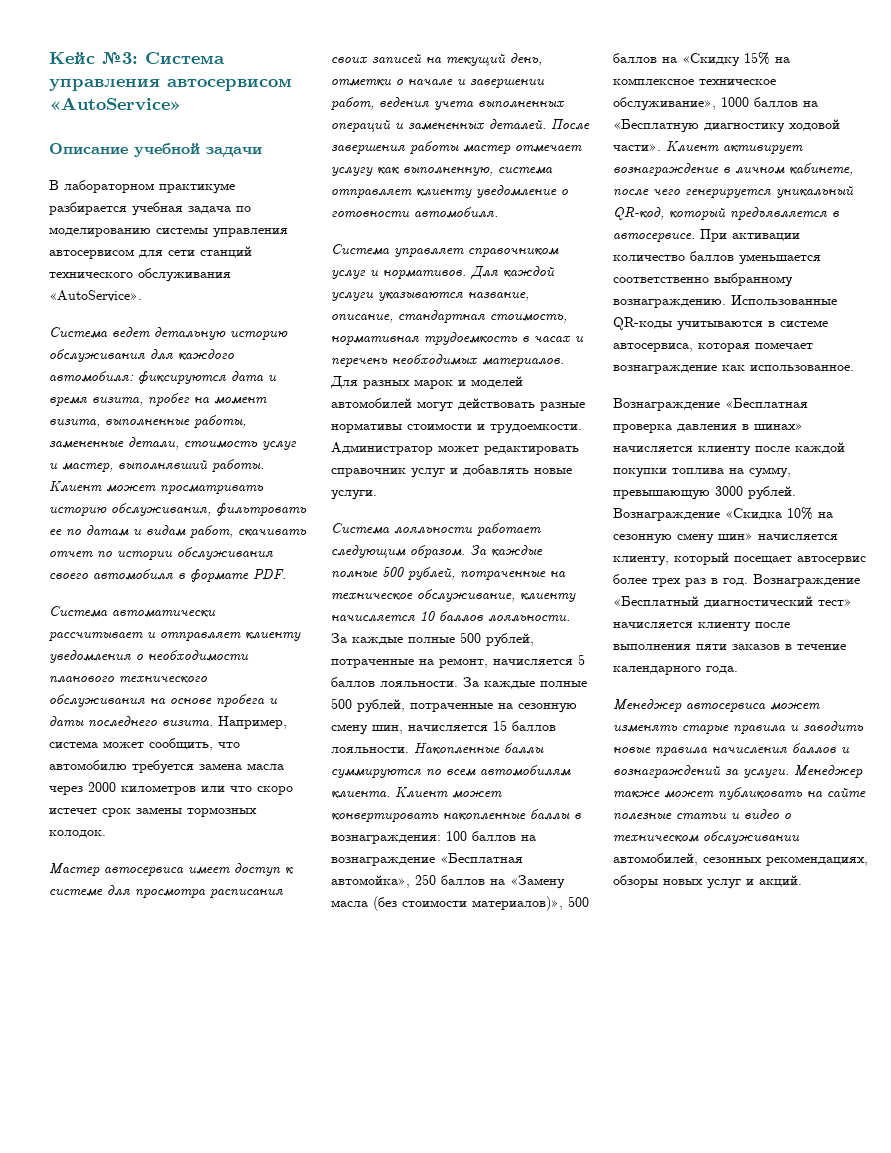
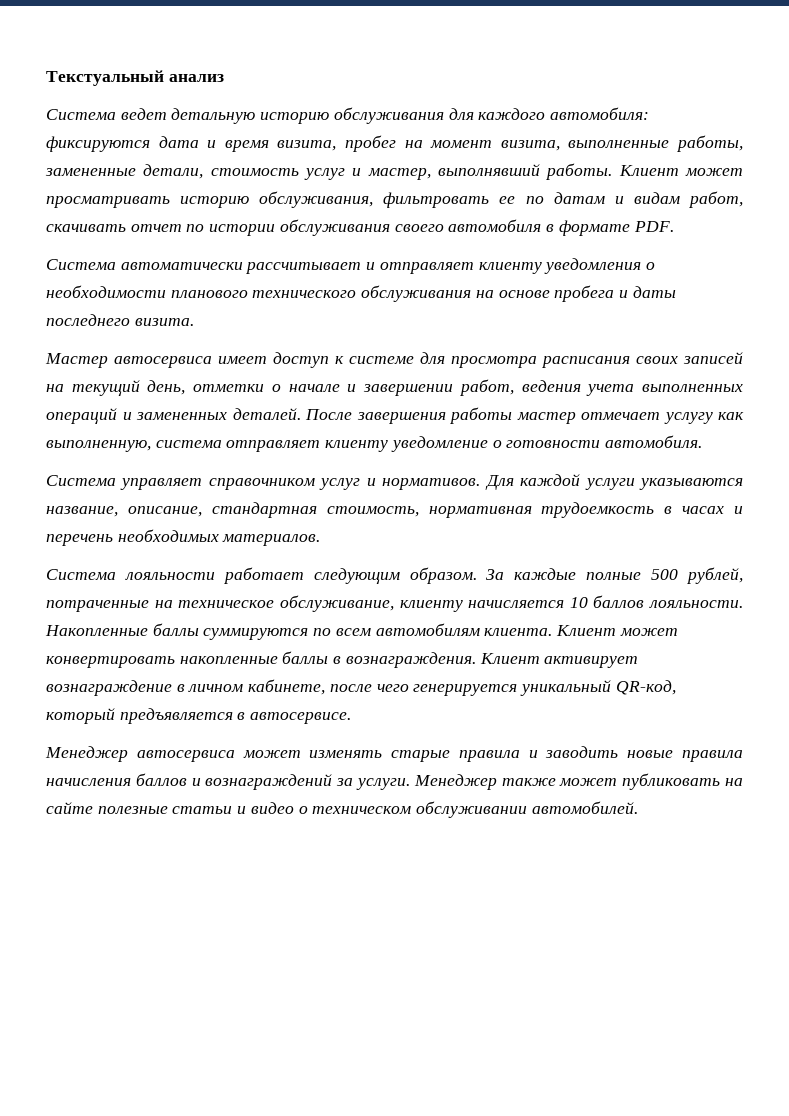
[49,52,225,64] [49,78,292,91] [49,97,182,111] [49,143,262,157] [49,180,235,194] [49,202,251,216] [49,227,288,238] [49,246,252,259] [49,268,231,282] [49,290,142,302] Кейс №3: Система управления автосервисом «AutoService» // Описание учебной задачи // В лабораторном практикуме разбирается учебная задача по моделированию системы управления автосервисом для сети станций технического обслуживания «AutoService». -> [46,70,224,86] Текстуальный анализ
[218,716,287,729] [49,738,240,751] [49,760,284,774] [49,782,293,795] [49,807,257,817] [49,830,106,838] Например, система может сообщить, что автомобилю требуется замена масла через 2000 километров или что скоро истечет срок замены тормозных колодок. -> (194, 322) none
[330,376,523,389] [331,398,585,412] [331,423,582,434] [331,442,579,455] [331,464,572,478] [331,490,377,500] Для разных марок и моделей автомобилей могут действовать разные нормативы стоимости и трудоемкости. Администратор может редактировать справочник услуг и добавлять новые услуги. -> (321, 540) none
[331,632,534,647] [331,654,585,668] [331,677,587,689] [331,698,577,713] [331,720,556,735] [331,747,409,753] За каждые полные 500 рублей, потраченные на ремонт, начисляется 5 баллов лояльности. За каждые полные 500 рублей, потраченные на сезонную смену шин, начисляется 15 баллов лояльности. -> (743, 604) none
[331,831,536,844] [331,853,523,866] [331,874,565,889] [331,896,589,911] [613,52,790,67] [613,78,776,85] [613,97,818,111] [613,119,840,133] [613,144,661,151] вознаграждения: 100 баллов на вознаграждение «Бесплатная автомойка», 250 баллов на «Замену масла (без стоимости материалов)», 500 баллов на «Скидку 15% на комплексное техническое обслуживание», 1000 баллов на «Бесплатную диагностику ходовой части». -> [345,652,476,668] вознаграждения.
[700,229,800,242] [613,251,821,265] [613,273,793,287] [613,295,837,308] [613,317,828,331] [613,342,813,352] [613,365,854,374] [613,398,808,411] [613,423,803,433] [613,442,845,456] [613,467,791,478] [613,486,796,500] [613,507,833,521] [613,533,838,544] [613,552,866,566] [613,574,860,587] [613,596,852,608] [613,622,790,632] [613,644,846,650] [613,666,738,675] При активации количество баллов уменьшается соответственно выбранному вознаграждению. Использованные QR-коды учитываются в системе автосервиса, которая помечает вознаграждение как использованное. // Вознаграждение «Бесплатная проверка давления в шинах» начисляется клиенту после каждой покупки топлива на сумму, превышающую 3000 рублей. Вознаграждение «Скидка 10% на сезонную смену шин» начисляется клиенту, который посещает автосервис более трех раз в год. Вознаграждение «Бесплатный диагностический тест» начисляется клиенту после выполнения пяти заказов в течение календарного года. -> (352, 718) none
[613,853,868,866] [613,875,802,889] автомобилей, сезонных рекомендациях, обзоры новых услуг и акций. -> [531,801,638,814] автомобилей.

